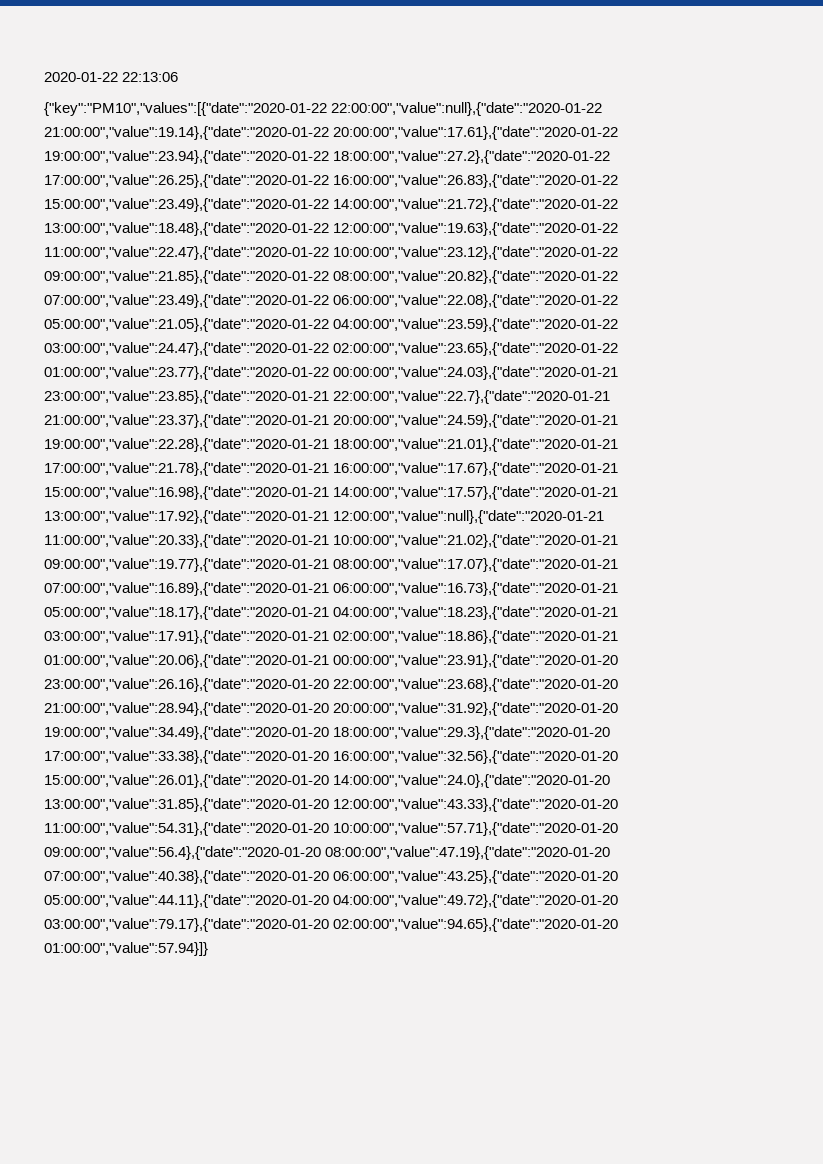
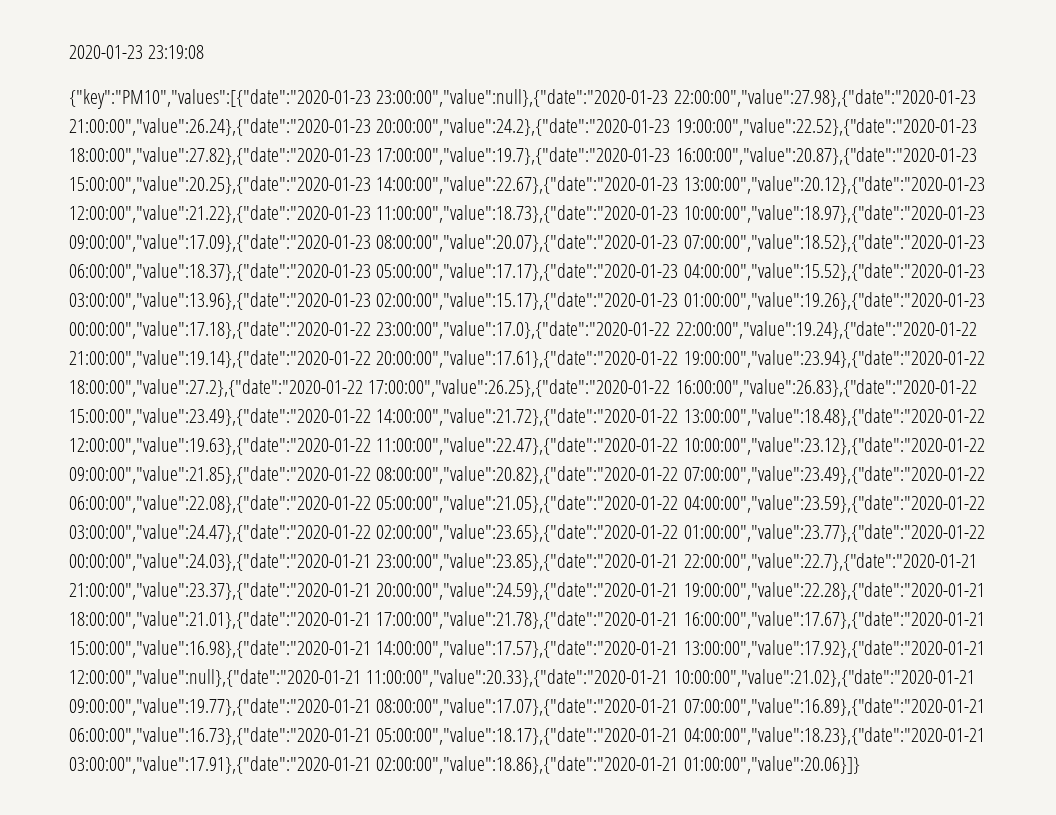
[44,72,179,82] [44,102,603,116] 2020-01-22 22:13:06 // {"key":"PM10","values":[{"date":"2020-01-22 22:00:00","value":null},{"date":"2020-01-22 -> [69,45,205,59] [69,89,976,109] [69,118,978,136] [69,147,978,165] [69,176,986,194] [69,205,986,223] [69,234,986,252] [69,263,986,281] [69,292,986,310] [69,321,978,339] 2020-01-23 23:19:08 // {"key":"PM10","values":[{"date":"2020-01-23 23:00:00","value":null},{"date":"2020-01-23 22:00:00","value":27.98},{"date":"2020-01-23 21:00:00","value":26.24},{"date":"2020-01-23 20:00:00","value":24.2},{"date":"2020-01-23 19:00:00","value":22.52},{"date":"2020-01-23 18:00:00","value":27.82},{"date":"2020-01-23 17:00:00","value":19.7},{"date":"2020-01-23 16:00:00","value":20.87},{"date":"2020-01-23 15:00:00","value":20.25},{"date":"2020-01-23 14:00:00","value":22.67},{"date":"2020-01-23 13:00:00","value":20.12},{"date":"2020-01-23 12:00:00","value":21.22},{"date":"2020-01-23 11:00:00","value":18.73},{"date":"2020-01-23 10:00:00","value":18.97},{"date":"2020-01-23 09:00:00","value":17.09},{"date":"2020-01-23 08:00:00","value":20.07},{"date":"2020-01-23 07:00:00","value":18.52},{"date":"2020-01-23 06:00:00","value":18.37},{"date":"2020-01-23 05:00:00","value":17.17},{"date":"2020-01-23 04:00:00","value":15.52},{"date":"2020-01-23 03:00:00","value":13.96},{"date":"2020-01-23 02:00:00","value":15.17},{"date":"2020-01-23 01:00:00","value":19.26},{"date":"2020-01-23 00:00:00","value":17.18},{"date":"2020-01-22 23:00:00","value":17.0},{"date":"2020-01-22 22:00:00","value":19.24},{"date":"2020-01-22
[44,654,619,668] [44,678,619,692] [44,702,619,716] [44,726,611,740] [44,750,619,764] [44,774,611,788] [44,798,619,812] [44,822,619,836] [44,846,611,860] [44,870,619,884] [44,894,619,908] [44,918,619,932] [44,942,208,956] 01:00:00","value":20.06},{"date":"2020-01-21 00:00:00","value":23.91},{"date":"2020-01-20 23:00:00","value":26.16},{"date":"2020-01-20 22:00:00","value":23.68},{"date":"2020-01-20 21:00:00","value":28.94},{"date":"2020-01-20 20:00:00","value":31.92},{"date":"2020-01-20 19:00:00","value":34.49},{"date":"2020-01-20 18:00:00","value":29.3},{"date":"2020-01-20 17:00:00","value":33.38},{"date":"2020-01-20 16:00:00","value":32.56},{"date":"2020-01-20 15:00:00","value":26.01},{"date":"2020-01-20 14:00:00","value":24.0},{"date":"2020-01-20 13:00:00","value":31.85},{"date":"2020-01-20 12:00:00","value":43.33},{"date":"2020-01-20 11:00:00","value":54.31},{"date":"2020-01-20 10:00:00","value":57.71},{"date":"2020-01-20 09:00:00","value":56.4},{"date":"2020-01-20 08:00:00","value":47.19},{"date":"2020-01-20 07:00:00","value":40.38},{"date":"2020-01-20 06:00:00","value":43.25},{"date":"2020-01-20 05:00:00","value":44.11},{"date":"2020-01-20 04:00:00","value":49.72},{"date":"2020-01-20 03:00:00","value":79.17},{"date":"2020-01-20 02:00:00","value":94.65},{"date":"2020-01-20 01:00:00","value":57.94}]} -> [683,756,860,774] 01:00:00","value":20.06}]}

